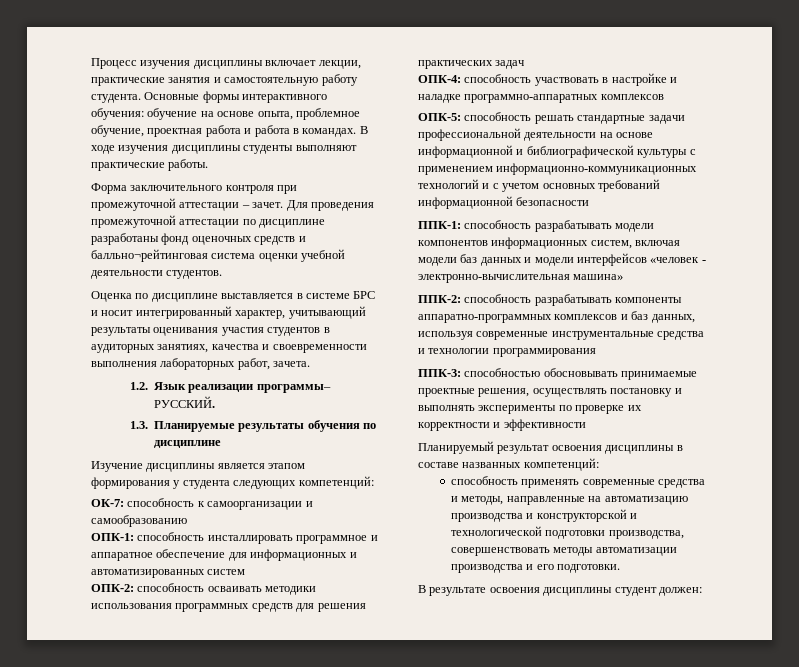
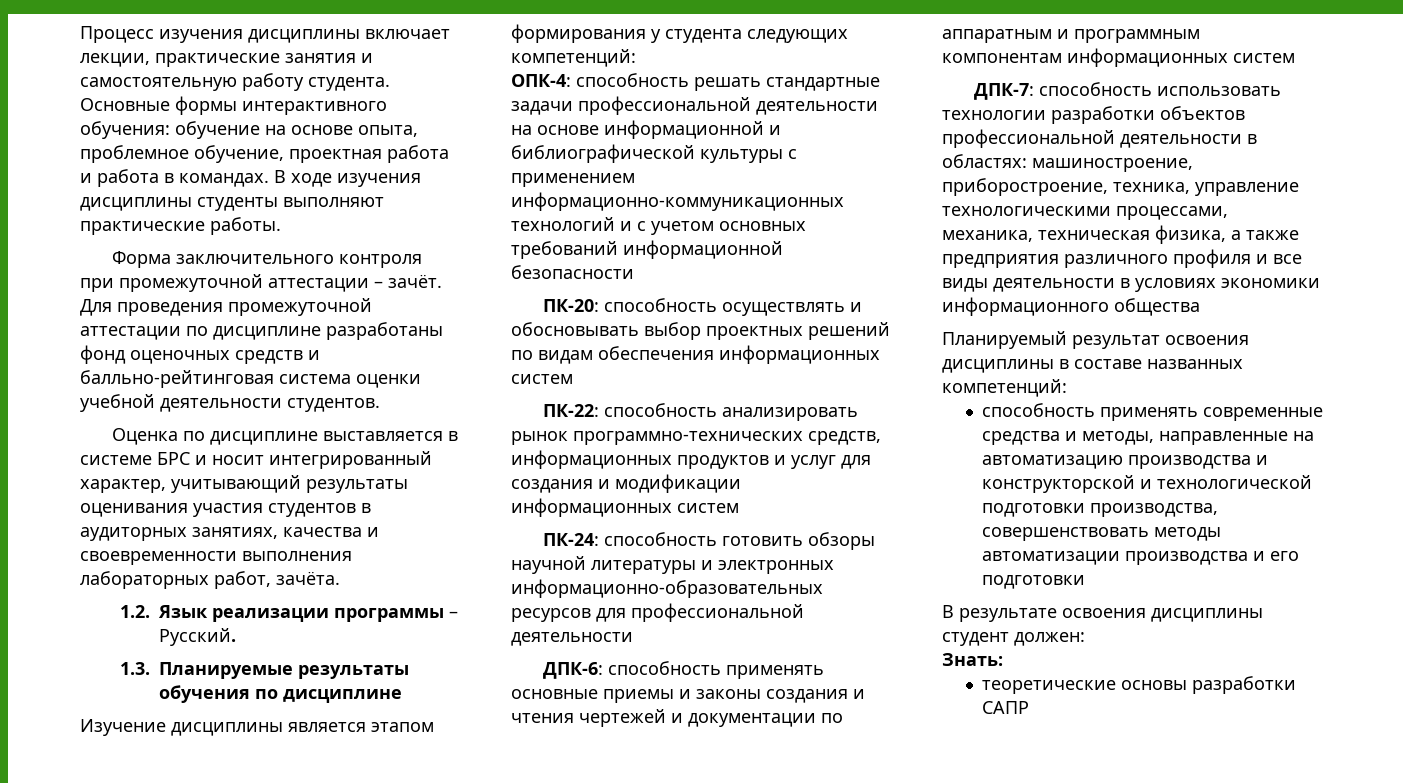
[252,202,284,208] зачет. -> [388,274,442,288] зачёт.
[91,249,208,262] балльно¬рейтинговая -> [80,370,274,388] балльно-рейтинговая
[273,361,311,367] зачета. -> [276,571,340,585] зачёта.
[256,384,331,393] [153,396,215,408] программы– РУССКИЙ. -> [333,608,458,622] [158,628,236,646] программы – Русский.
[91,498,313,510] [91,515,187,527] [91,532,378,544] [91,549,357,561] [91,569,246,578] [91,583,317,595] [91,603,366,612] [418,60,525,69] [418,73,677,86] [418,94,664,103] [418,113,461,121] ОК-7: способность к самоорганизации и самообразованию // ОПК-1: способность инсталлировать программное и аппаратное обеспечение для информационных и автоматизированных систем // ОПК-2: способность осваивать методики использования программных средств для решения практических задач // ОПК-4: способность участвовать в настройке и наладке программно-аппаратных комплексов // ОПК-5: -> [511,74,571,87] ОПК-4:
[418,220,655,232] [418,237,681,249] [418,253,706,266] [418,274,624,283] [418,294,683,306] [418,311,695,323] [418,331,705,340] [418,348,596,357] [418,368,698,380] [418,388,682,397] [418,405,642,414] [418,419,586,431] ППК-1: способность разрабатывать модели компонентов информационных систем, включая модели баз данных и модели интерфейсов «человек - электронно-вычислительная машина» // ППК-2: способность разрабатывать компоненты аппаратно-программных комплексов и баз данных, используя современные инструментальные средства и технологии программирования // ППК-3: способностью обосновывать принимаемые проектные решения, осуществлять постановку и выполнять эксперименты по проверке их корректности и эффективности -> [543,298,863,316] [511,322,890,340] [511,345,880,364] [511,374,573,384] [543,403,859,421] [511,431,881,445] [511,450,871,469] [511,474,741,493] [511,498,739,517] [543,532,876,550] [511,556,834,574] [511,579,823,598] [511,603,804,622] [511,632,633,646] [543,661,825,679] [511,689,865,703] [511,709,843,727] [942,29,1200,43] [942,48,1295,67] [974,82,1282,100] [942,106,1245,124] [942,129,1257,148] [942,154,1193,172] [942,178,1299,196] [942,206,1228,220] [942,225,1299,244] [942,249,1302,268] [942,278,1320,292] [942,297,1200,316] ПК-20: способность осуществлять и обосновывать выбор проектных решений по видам обеспечения информационных систем // ПК-22: способность анализировать рынок программно-технических средств, информационных продуктов и услуг для создания и модификации информационных систем // ПК-24: способность готовить обзоры научной литературы и электронных информационно-образовательных ресурсов для профессиональной деятельности // ДПК-6: способность применять основные приемы и законы создания и чтения чертежей и документации по аппаратным и программным компонентам информационных систем // ДПК-7: способность использовать технологии разработки объектов профессиональной деятельности в областях: машиностроение, приборостроение, техника, управление технологическими процессами, механика, техническая физика, а также предприятия различного профиля и все виды деятельности в условиях экономики информационного общества
[557,564,621,573] подготовки. -> [981,575,1085,589] подготовки
(702, 591) none -> [942,653,1003,666] [981,676,1296,694] [981,701,1029,714] // Знать: // теоретические основы разработки САПР

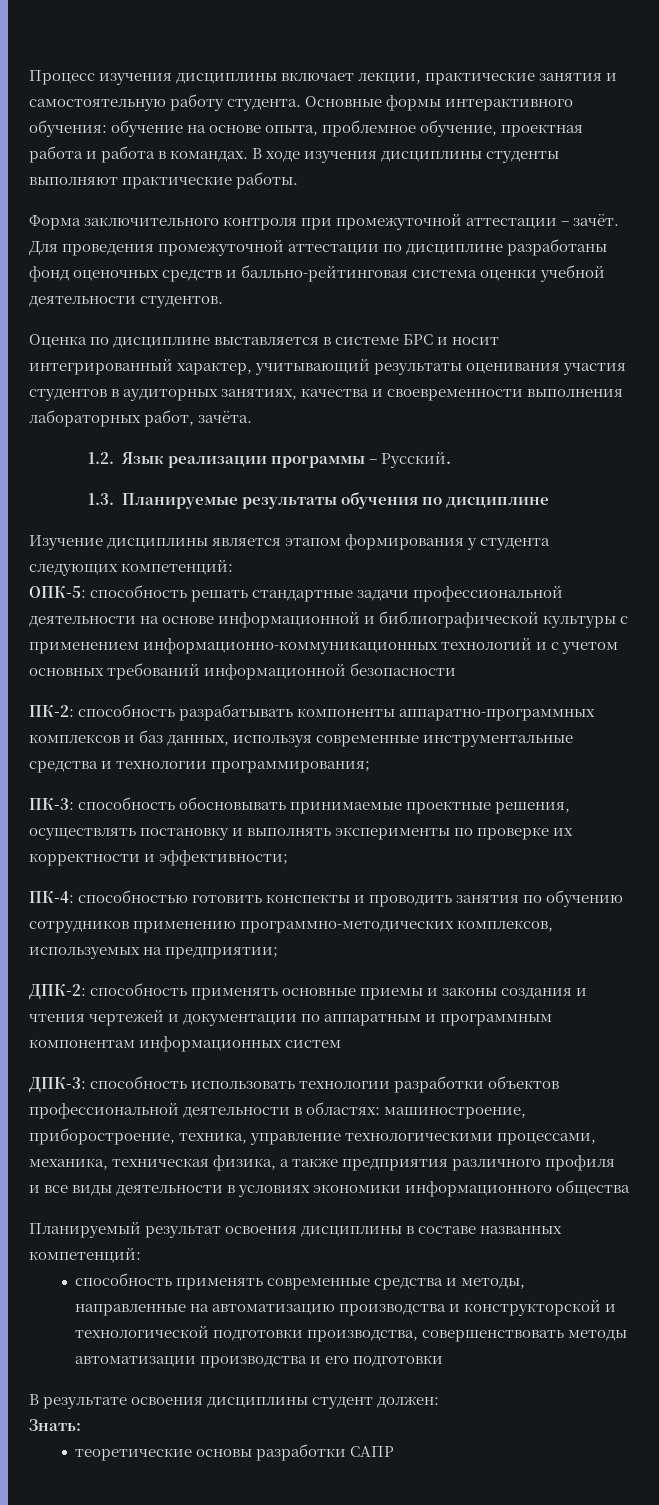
[511,74,571,87] ОПК-4: -> [29,586,86,598] ОПК-5:
[543,298,863,316] [511,322,890,340] [511,345,880,364] [511,374,573,384] [543,403,859,421] [511,431,881,445] [511,450,871,469] [511,474,741,493] [511,498,739,517] [543,532,876,550] [511,556,834,574] [511,579,823,598] [511,603,804,622] [511,632,633,646] [543,662,604,679] ПК-20: способность осуществлять и обосновывать выбор проектных решений по видам обеспечения информационных систем // ПК-22: способность анализировать рынок программно-технических средств, информационных продуктов и услуг для создания и модификации информационных систем // ПК-24: способность готовить обзоры научной литературы и электронных информационно-образовательных ресурсов для профессиональной деятельности // ДПК-6: -> [29,704,596,721] [29,730,574,747] [29,761,371,773] [29,797,571,814] [29,827,574,840] [29,850,289,866] [29,890,624,907] [29,920,554,933] [29,947,279,959] [29,984,86,1000] ПК-2: способность разрабатывать компоненты аппаратно-программных комплексов и баз данных, используя современные инструментальные средства и технологии программирования; // ПК-3: способность обосновывать принимаемые проектные решения, осуществлять постановку и выполнять эксперименты по проверке их корректности и эффективности; // ПК-4: способностью готовить конспекты и проводить занятия по обучению сотрудников применению программно-методических комплексов, используемых на предприятии; // ДПК-2:
[974,83,1035,100] ДПК-7: -> [29,1077,86,1093] ДПК-3:

